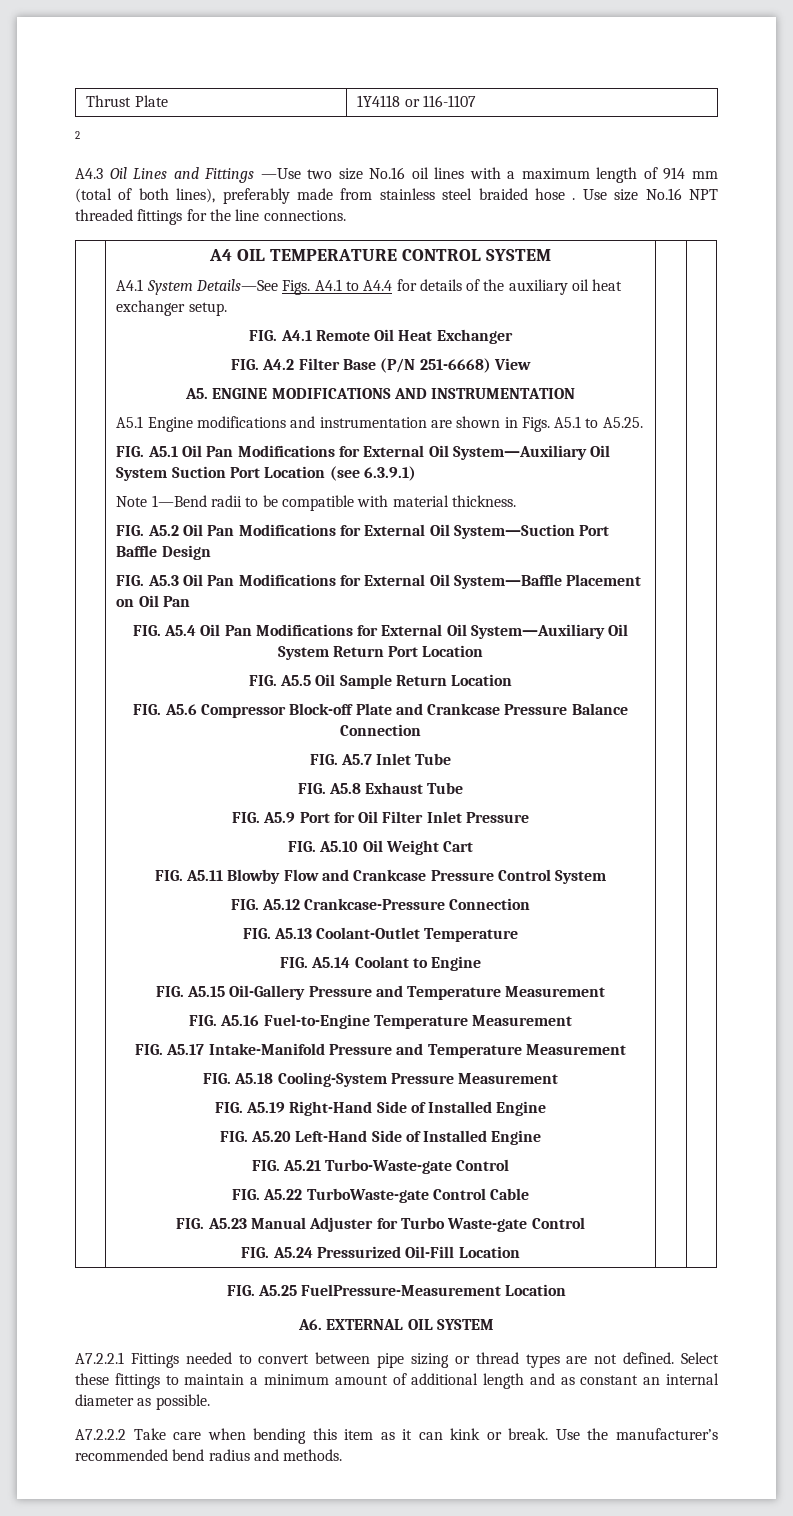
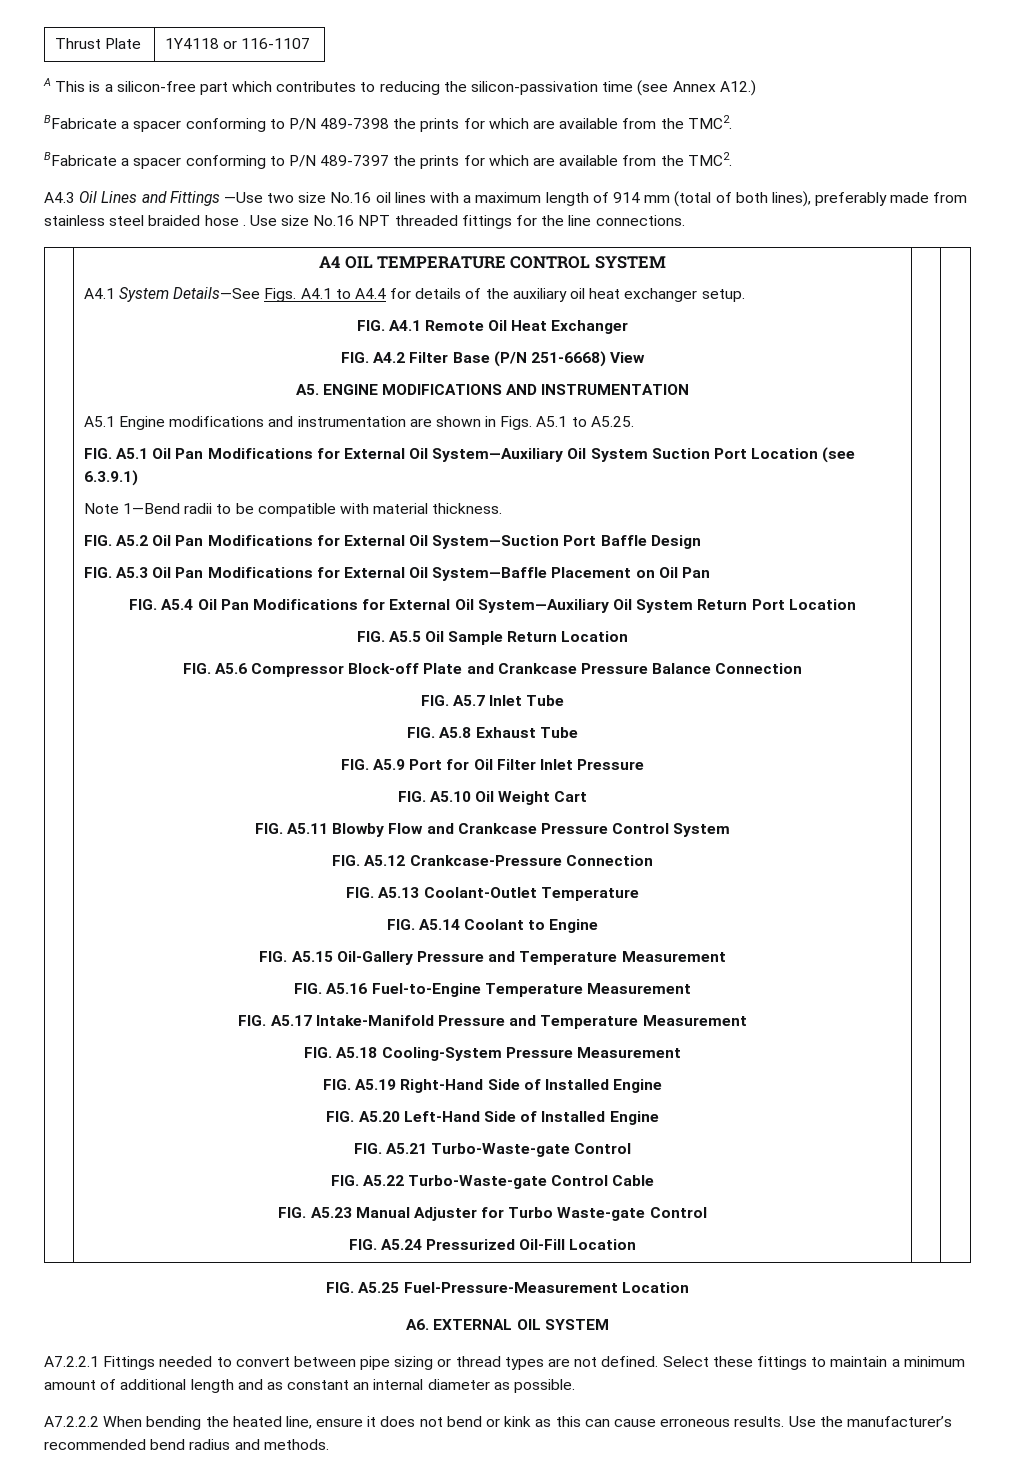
[75,131,80,139] 2 -> [43,78,756,96] [44,115,732,132] [44,152,732,169] A This is a silicon-free part which contributes to reducing the silicon-passivation time (see Annex A12.) // BFabricate a spacer conforming to P/N 489-7398 the prints for which are available from the TMC2. // BFabricate a spacer conforming to P/N 489-7397 the prints for which are available from the TMC2.
[306,1188,429,1203] TurboWaste-gate -> [408,1175,547,1189] Turbo-Waste-gate
[301,1284,502,1296] FuelPressure-Measurement -> [403,1282,618,1293] Fuel-Pressure-Measurement
[133,1428,549,1444] Take care when bending this item as it can kink or break. -> [103,1416,785,1430] When bending the heated line, ensure it does not bend or kink as this can cause erroneous results.

